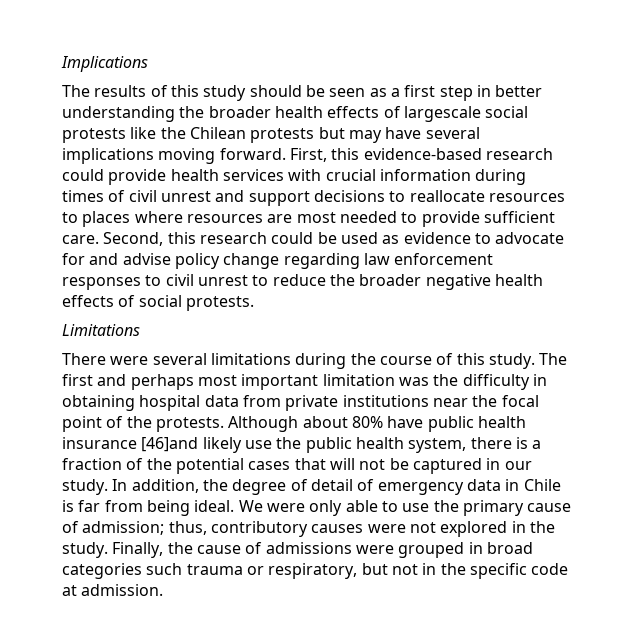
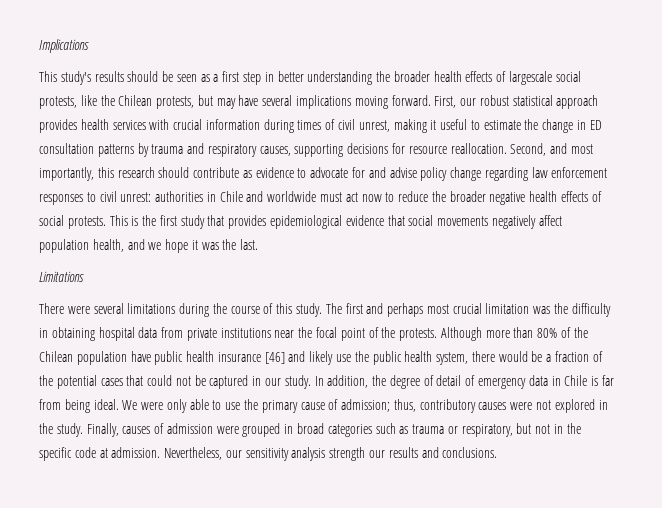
[62,85,247,101] The results of this study -> [39,71,124,85] This study's results
[62,128,126,143] protests -> [39,96,77,109] protests,
[250,128,315,143] protests -> [156,96,195,109] protests,
[331,148,553,160] [62,169,167,185] this evidence-based research could provide -> [460,95,599,109] [39,119,77,133] our robust statistical approach provides
[160,190,565,206] [62,211,555,227] [62,232,378,246] unrest and support decisions to reallocate resources to places where resources are most needed to provide sufficient care. Second, this research could be used -> [358,119,602,133] [39,143,593,157] [39,167,240,181] unrest, making it useful to estimate the change in ED consultation patterns by trauma and respiratory causes, supporting decisions for resource reallocation. Second, and most importantly, this research should contribute
[197,275,248,286] unrest -> [120,191,382,202] unrest: authorities in Chile and worldwide must act now
(254, 303) none -> [109,215,562,229] [39,239,259,253] This is the first study that provides epidemiological evidence that social movements negatively affect population health, and we hope it was the last.
[241,374,319,390] important -> [452,303,482,314] crucial
[302,416,383,428] about 80% -> [485,327,588,338] [39,351,127,365] more than 80% of the Chilean population
[141,437,199,452] [46]and -> [264,351,306,364] [46] and
[515,437,528,449] is -> [498,351,543,362] would be
[329,458,355,470] will -> [147,375,173,386] could
[167,542,352,554] the cause of admissions -> [122,423,213,434] causes of admission
(183, 569) none -> [399,426,409,434] as
(164, 590) none -> [164,447,498,461] Nevertheless, our sensitivity analysis strength our results and conclusions.

